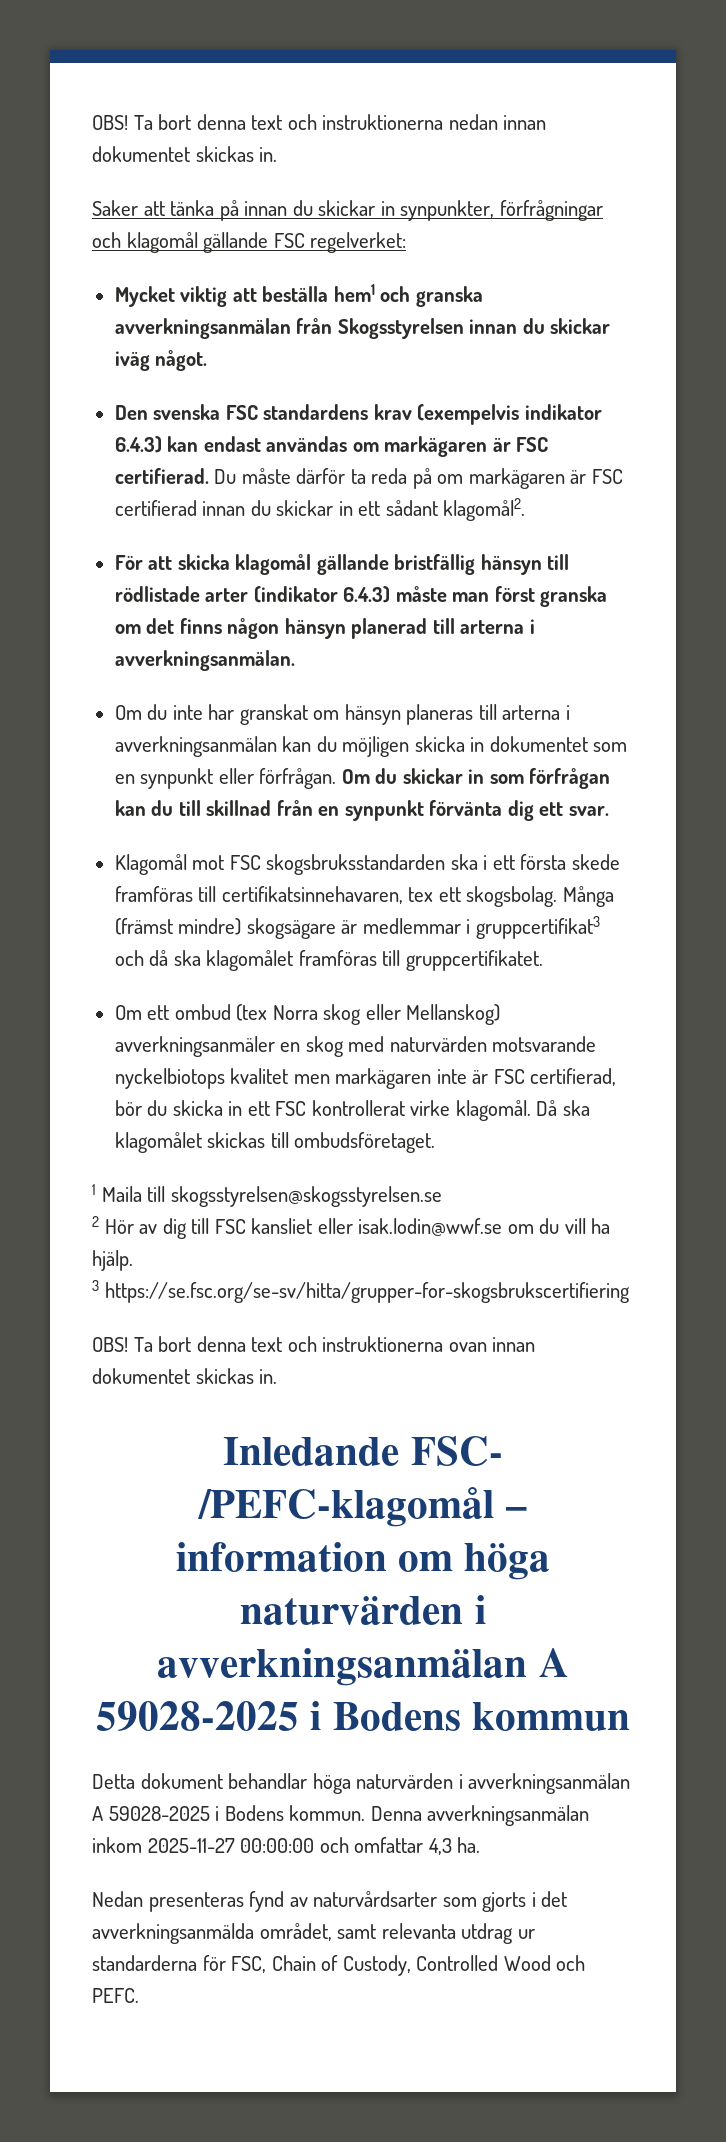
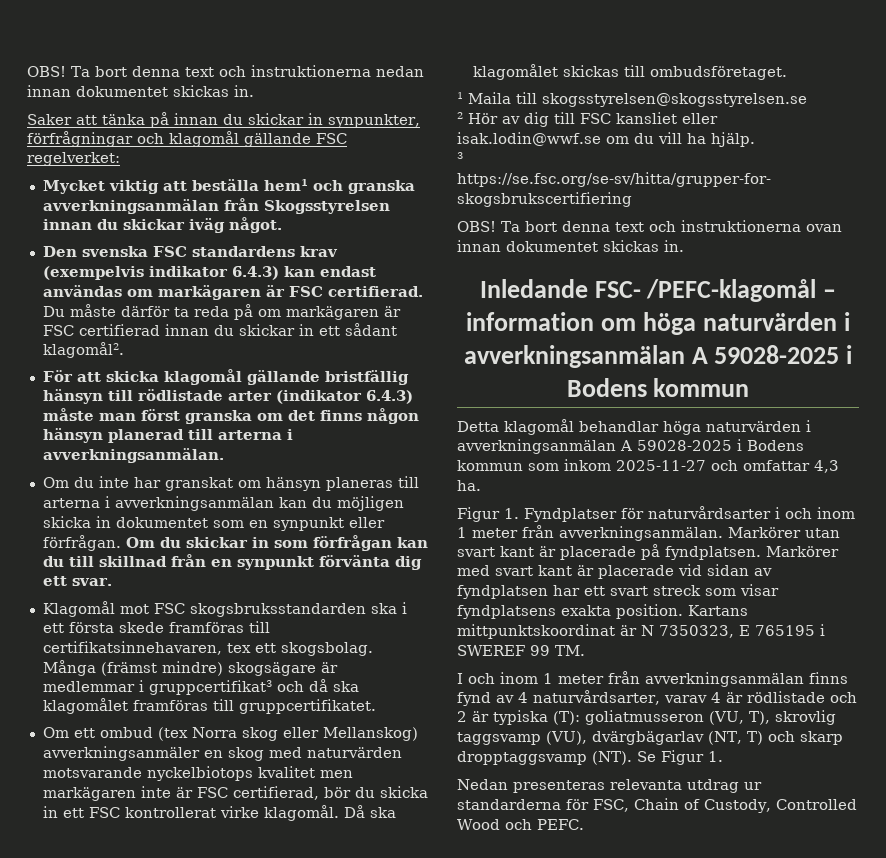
[140,1773,223,1789] dokument -> [504,419,574,435] klagomål
[289,1805,590,1826] kommun. Denna avverkningsanmälan -> [457,460,559,471] kommun som
[240,1838,315,1853] 00:00:00 -> (706, 465) none
[92,1891,568,1912] [92,1923,377,1944] Nedan presenteras fynd av naturvårdsarter som gjorts i det avverkningsanmälda området, samt -> [457,506,855,522] [457,525,840,541] [457,544,839,560] [457,564,772,579] [457,584,779,599] [457,604,748,619] [457,624,825,639] [457,645,585,656] [457,671,848,687] [457,690,857,706] [457,710,836,725] [457,731,843,745] [457,750,723,765] [457,779,605,793] Figur 1. Fyndplatser för naturvårdsarter i och inom 1 meter från avverkningsanmälan. Markörer utan svart kant är placerade på fyndplatsen. Markörer med svart kant är placerade vid sidan av fyndplatsen har ett svart streck som visar fyndplatsens exakta position. Kartans mittpunktskoordinat är N 7350323, E 765195 i SWEREF 99 TM. // I och inom 1 meter från avverkningsanmälan finns fynd av 4 naturvårdsarter, varav 4 är rödlistade och 2 är typiska (T): goliatmusseron (VU, T), skrovlig taggsvamp (VU), dvärgbägarlav (NT, T) och skarp dropptaggsvamp (NT). Se Figur 1. // Nedan presenteras

